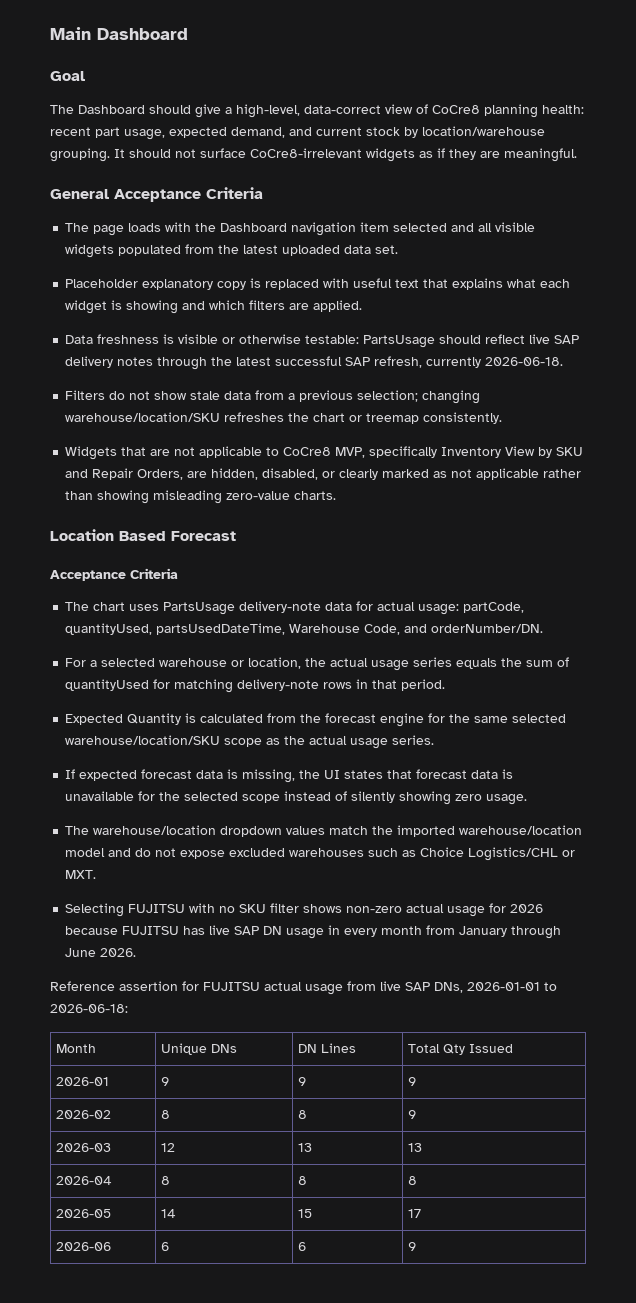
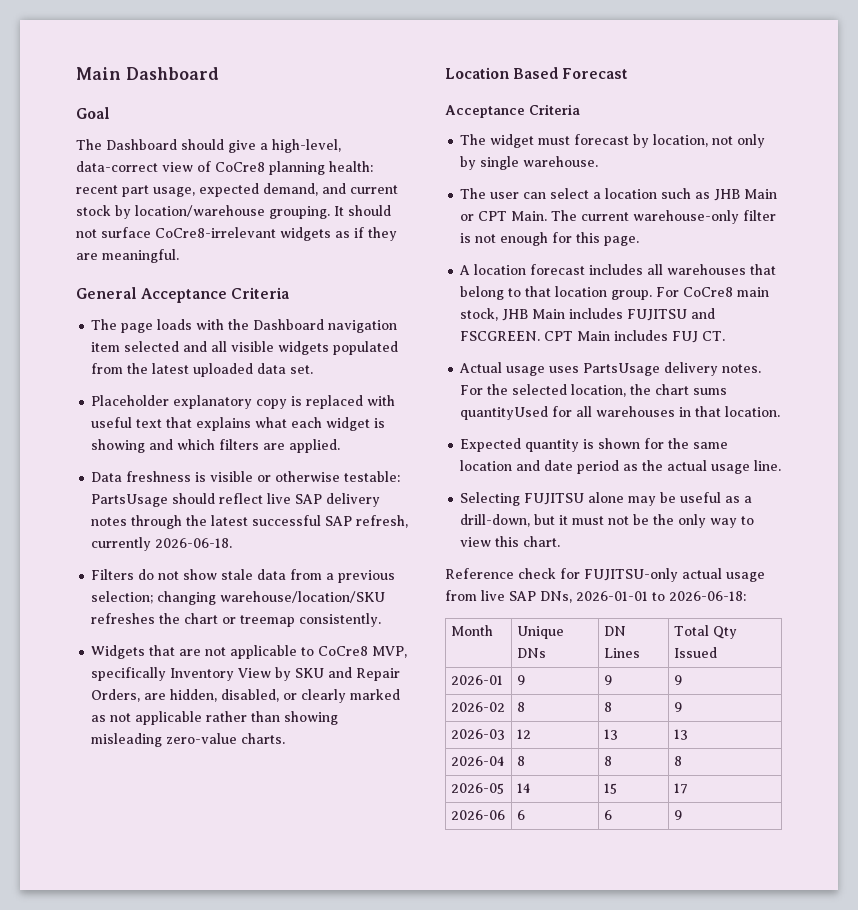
[93,601,525,615] [65,623,544,635] [65,657,570,671] [65,679,353,693] chart uses PartsUsage delivery-note data for actual usage: partCode, quantityUsed, partsUsedDateTime, Warehouse Code, and orderNumber/DN. // For a selected warehouse or location, the actual usage series equals the sum of quantityUsed for matching delivery-note rows -> [490,134,766,148] [460,156,599,170] [460,188,778,201] [460,210,777,224] [460,232,640,246] [459,264,777,275] [460,286,770,300] [460,308,716,321] [460,330,726,343] [459,362,762,376] [460,384,728,397] [460,406,676,420] widget must forecast by location, not only by single warehouse. // The user can select a location such as JHB Main or CPT Main. The current warehouse-only filter is not enough for this page. // A location forecast includes all warehouses that belong to that location group. For CoCre8 main stock, JHB Main includes FUJITSU and FSCGREEN. CPT Main includes FUJ CT. // Actual usage uses PartsUsage delivery notes. For the selected location, the chart sums quantityUsed for all warehouses
[401,679,446,691] period. -> [725,406,781,417] location.
[127,713,567,727] [65,735,435,749] [65,769,514,783] [65,791,528,805] [65,825,583,837] [65,847,576,861] [65,870,97,879] [65,903,544,917] [65,925,562,939] [65,948,137,957] [50,981,260,991] Quantity is calculated from the forecast engine for the same selected warehouse/location/SKU scope as the actual usage series. // If expected forecast data is missing, the UI states that forecast data is unavailable for the selected scope instead of silently showing zero usage. // The warehouse/location dropdown values match the imported warehouse/location model and do not expose excluded warehouses such as Choice Logistics/CHL or MXT. // Selecting FUJITSU with no SKU filter shows non-zero actual usage for 2026 because FUJITSU has live SAP DN usage in every month from January through June 2026. // Reference assertion for FUJITSU -> [525,438,729,452] [460,460,782,474] [460,492,753,506] [460,514,755,528] [460,536,561,547] [445,568,678,582] quantity is shown for the same location and date period as the actual usage line. // Selecting FUJITSU alone may be useful as a drill-down, but it must not be the only way to view this chart. // Reference check for FUJITSU-only

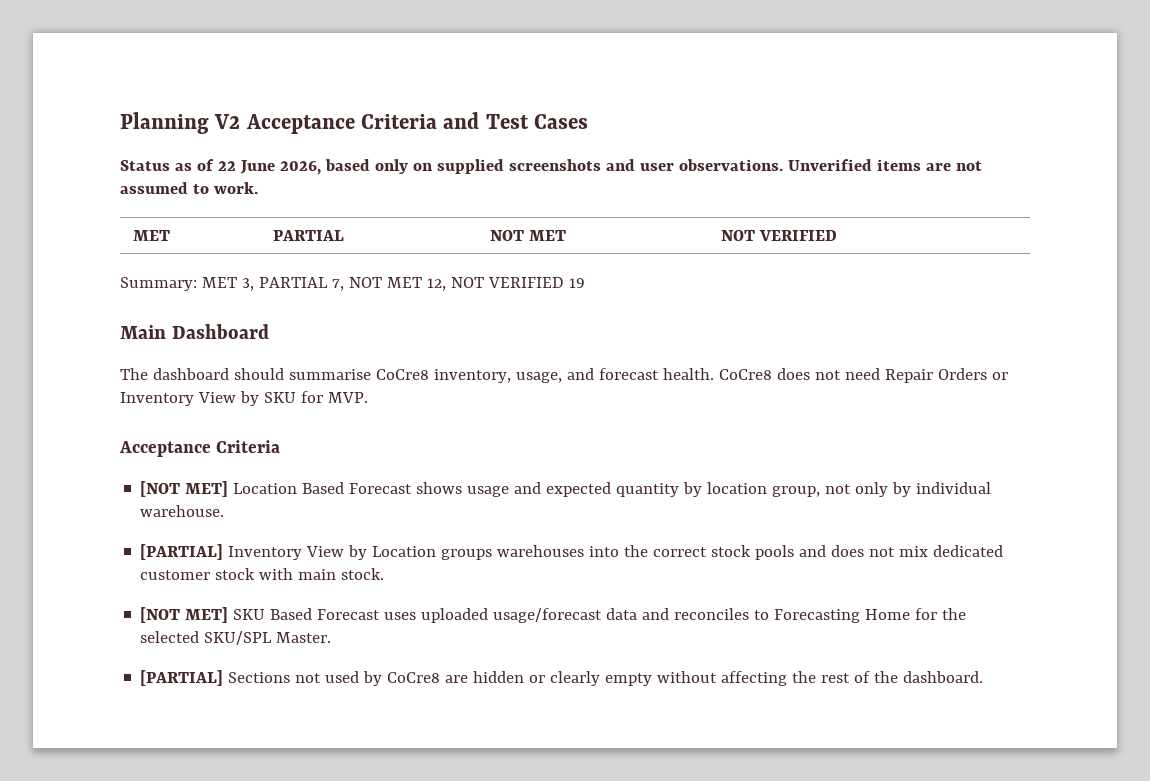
(76, 73) none -> [120,112,589,134] [120,159,982,175] [120,182,258,194] [132,230,170,241] [272,230,344,241] [489,230,566,241] [720,230,837,241] [120,277,585,291] Planning V2 Acceptance Criteria and Test Cases // Status as of 22 June 2026, based only on supplied screenshots and user observations. Unverified items are not assumed to work. // MET | PARTIAL | NOT MET | NOT VERIFIED // Summary: MET 3, PARTIAL 7, NOT MET 12, NOT VERIFIED 19 //
[76,107,110,119] [76,139,341,153] [76,161,373,175] [76,183,398,197] [76,205,391,219] [76,227,397,241] [76,249,179,263] [76,287,290,303] [91,319,398,333] [91,341,399,355] [91,363,314,377] [91,395,396,409] [91,417,386,431] [91,439,341,453] [91,471,401,482] [91,493,381,507] [91,515,409,529] [91,537,233,551] [91,569,396,583] [91,591,386,605] [91,613,382,627] [91,645,408,659] [91,667,401,681] [91,689,401,703] [91,711,339,725] [91,733,286,747] [445,67,629,79] [445,104,580,118] [460,134,709,148] // Goal // The Dashboard should give a high-level, data-correct view of CoCre8 planning health: recent part usage, expected demand, and current stock by location/warehouse grouping. It should not surface CoCre8-irrelevant widgets as if they are meaningful. // General Acceptance Criteria // The page loads with the Dashboard navigation item selected and all visible widgets populated from the latest uploaded data set. // Placeholder explanatory copy is replaced with useful text that explains what each widget is showing and which filters are applied. // Data freshness is visible or otherwise testable: PartsUsage should reflect live SAP delivery notes through the latest successful SAP refresh, currently 2026-06-18. // Filters do not show stale data from a previous selection; changing warehouse/location/SKU refreshes the chart or treemap consistently. // Widgets that are not applicable to CoCre8 MVP, specifically Inventory View by SKU and Repair Orders, are hidden, disabled, or clearly marked as not applicable rather than showing misleading zero-value charts. // Location Based Forecast // Acceptance Criteria // The widget must forecast by location, -> [120,368,1008,383] [120,391,368,406] [119,440,281,457] [140,481,821,497] // The dashboard should summarise CoCre8 inventory, usage, and forecast health. CoCre8 does not need Repair Orders or Inventory View by SKU for MVP. // Acceptance Criteria // [NOT MET] Location Based Forecast shows usage and expected quantity by location group,
[480,156,520,170] single -> [916,482,992,494] individual
[460,188,778,201] [460,210,777,224] [460,232,640,246] [459,264,777,275] [460,286,770,300] [460,308,716,321] [460,330,726,343] [459,362,762,376] [460,384,728,397] [460,406,781,420] [460,438,729,452] [460,460,782,474] [460,492,753,506] [460,514,755,528] [460,536,561,547] [445,568,765,582] [445,590,746,603] [450,625,493,636] [516,626,564,639] [516,648,546,658] [603,626,626,636] [603,648,640,658] [673,625,737,639] [673,647,717,658] [450,675,503,685] [516,675,525,685] [603,675,612,685] [673,675,682,685] [450,702,505,712] [516,702,525,712] [603,702,612,712] [673,702,682,712] [450,729,505,740] [516,729,531,739] [603,729,618,740] [673,729,688,740] [450,756,504,766] [516,756,525,766] [603,756,612,766] [673,756,682,766] [450,783,504,794] [516,783,530,793] [603,783,617,794] [673,783,688,794] [450,810,505,820] [516,810,525,820] [603,810,612,820] [673,810,682,820] The user can select a location such as JHB Main or CPT Main. The current warehouse-only filter is not enough for this page. // A location forecast includes all warehouses that belong to that location group. For CoCre8 main stock, JHB Main includes FUJITSU and FSCGREEN. CPT Main includes FUJ CT. // Actual usage uses PartsUsage delivery notes. For the selected location, the chart sums quantityUsed for all warehouses in that location. // Expected quantity is shown for the same location and date period as the actual usage line. // Selecting FUJITSU alone may be useful as a drill-down, but it must not be the only way to view this chart. // Reference check for FUJITSU-only actual usage from live SAP DNs, 2026-01-01 to 2026-06-18: // Month | Unique DNs | DN Lines | Total Qty Issued // 2026-01 | 9 | 9 | 9 // 2026-02 | 8 | 8 | 9 // 2026-03 | 12 | 13 | 13 // 2026-04 | 8 | 8 | 8 // 2026-05 | 14 | 15 | 17 // 2026-06 | 6 | 6 | 9 -> [140,544,1004,560] [140,568,385,580] [140,607,967,623] [140,631,332,645] [140,670,984,686] [PARTIAL] Inventory View by Location groups warehouses into the correct stock pools and does not mix dedicated customer stock with main stock. // [NOT MET] SKU Based Forecast uses uploaded usage/forecast data and reconciles to Forecasting Home for the selected SKU/SPL Master. // [PARTIAL] Sections not used by CoCre8 are hidden or clearly empty without affecting the rest of the dashboard.

